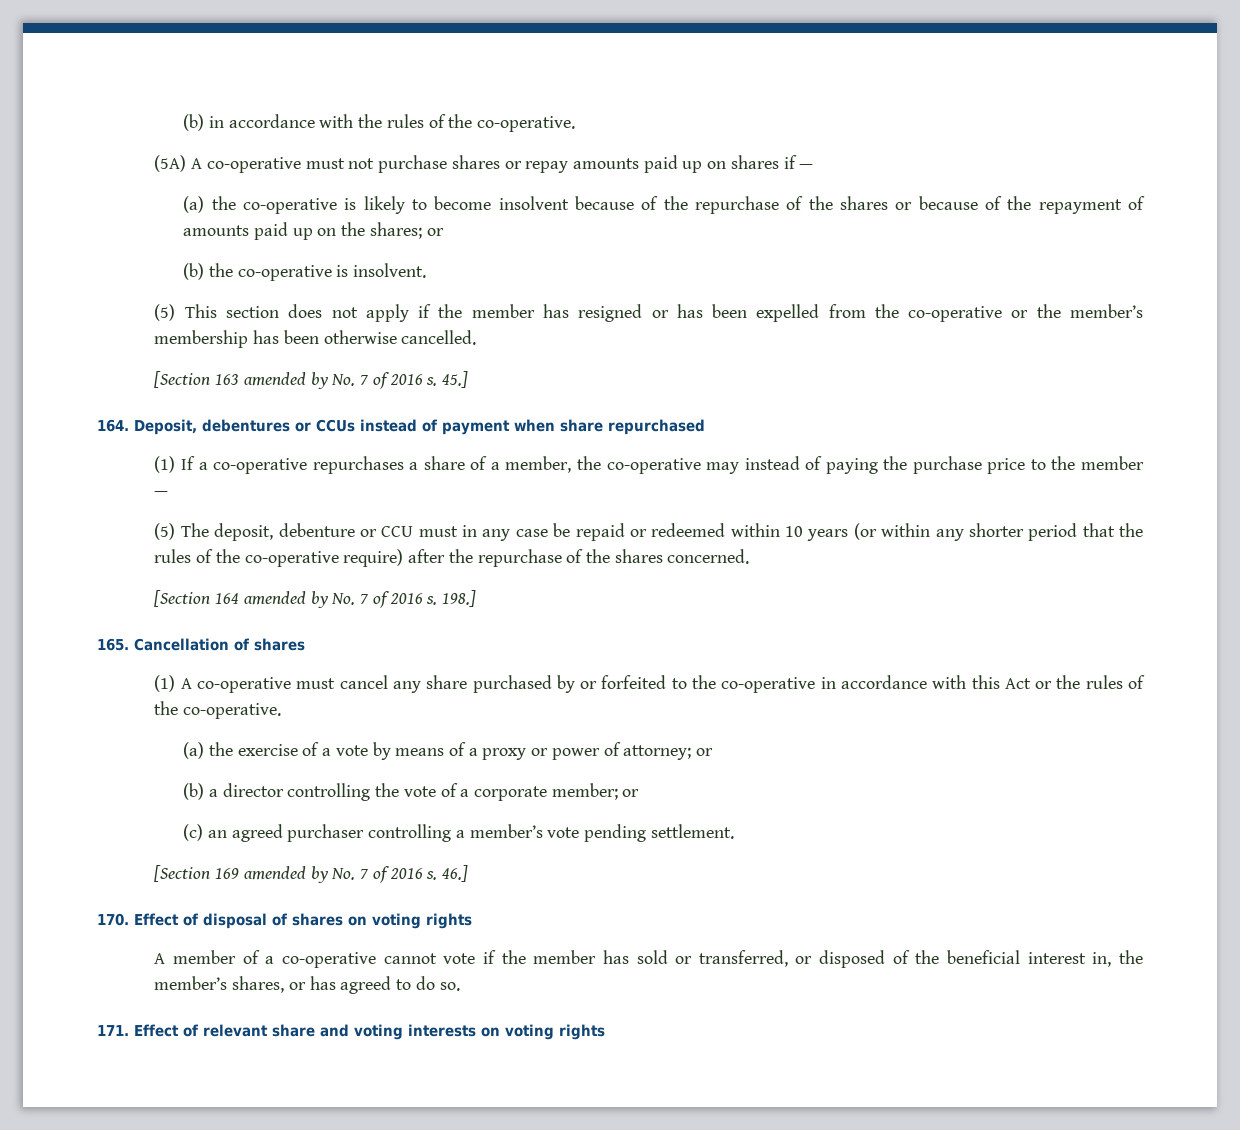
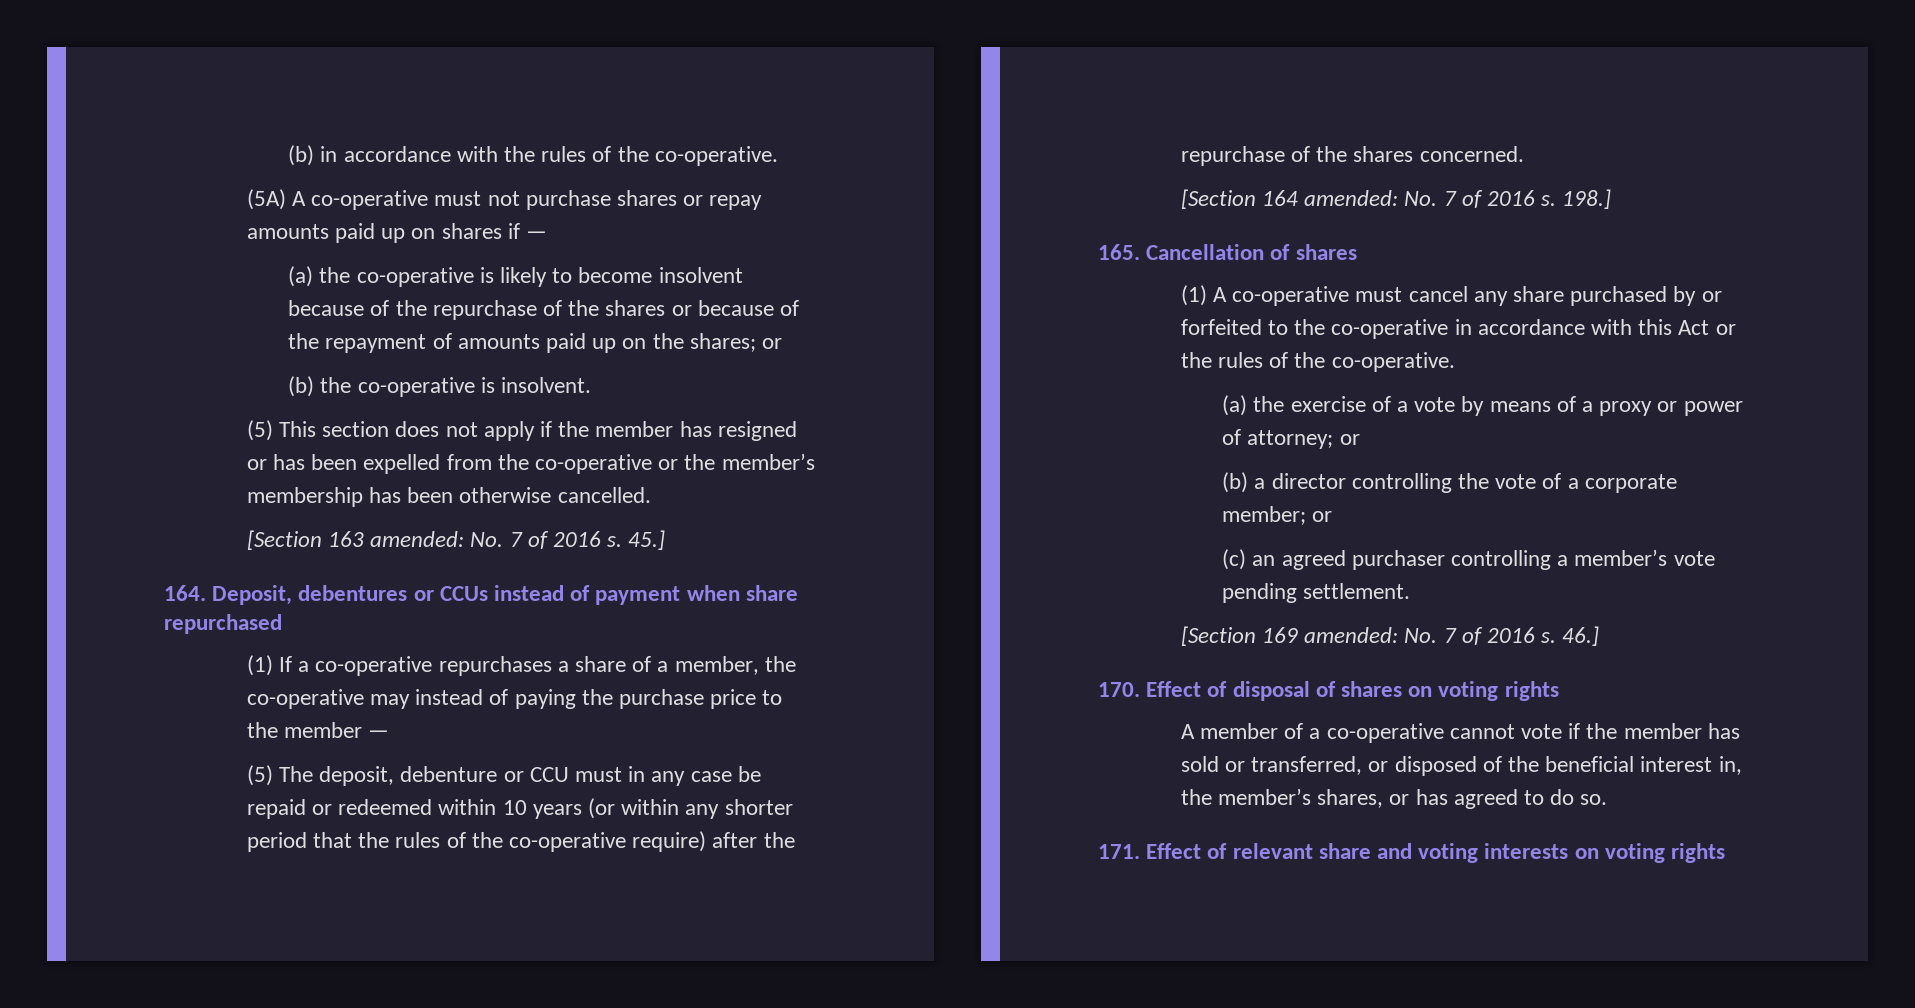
[243,372,329,389] amended by -> [370,531,465,547] amended:
[243,591,329,608] amended by -> [1304,190,1399,206] amended:
[243,866,329,883] amended by -> [1304,627,1399,643] amended:

